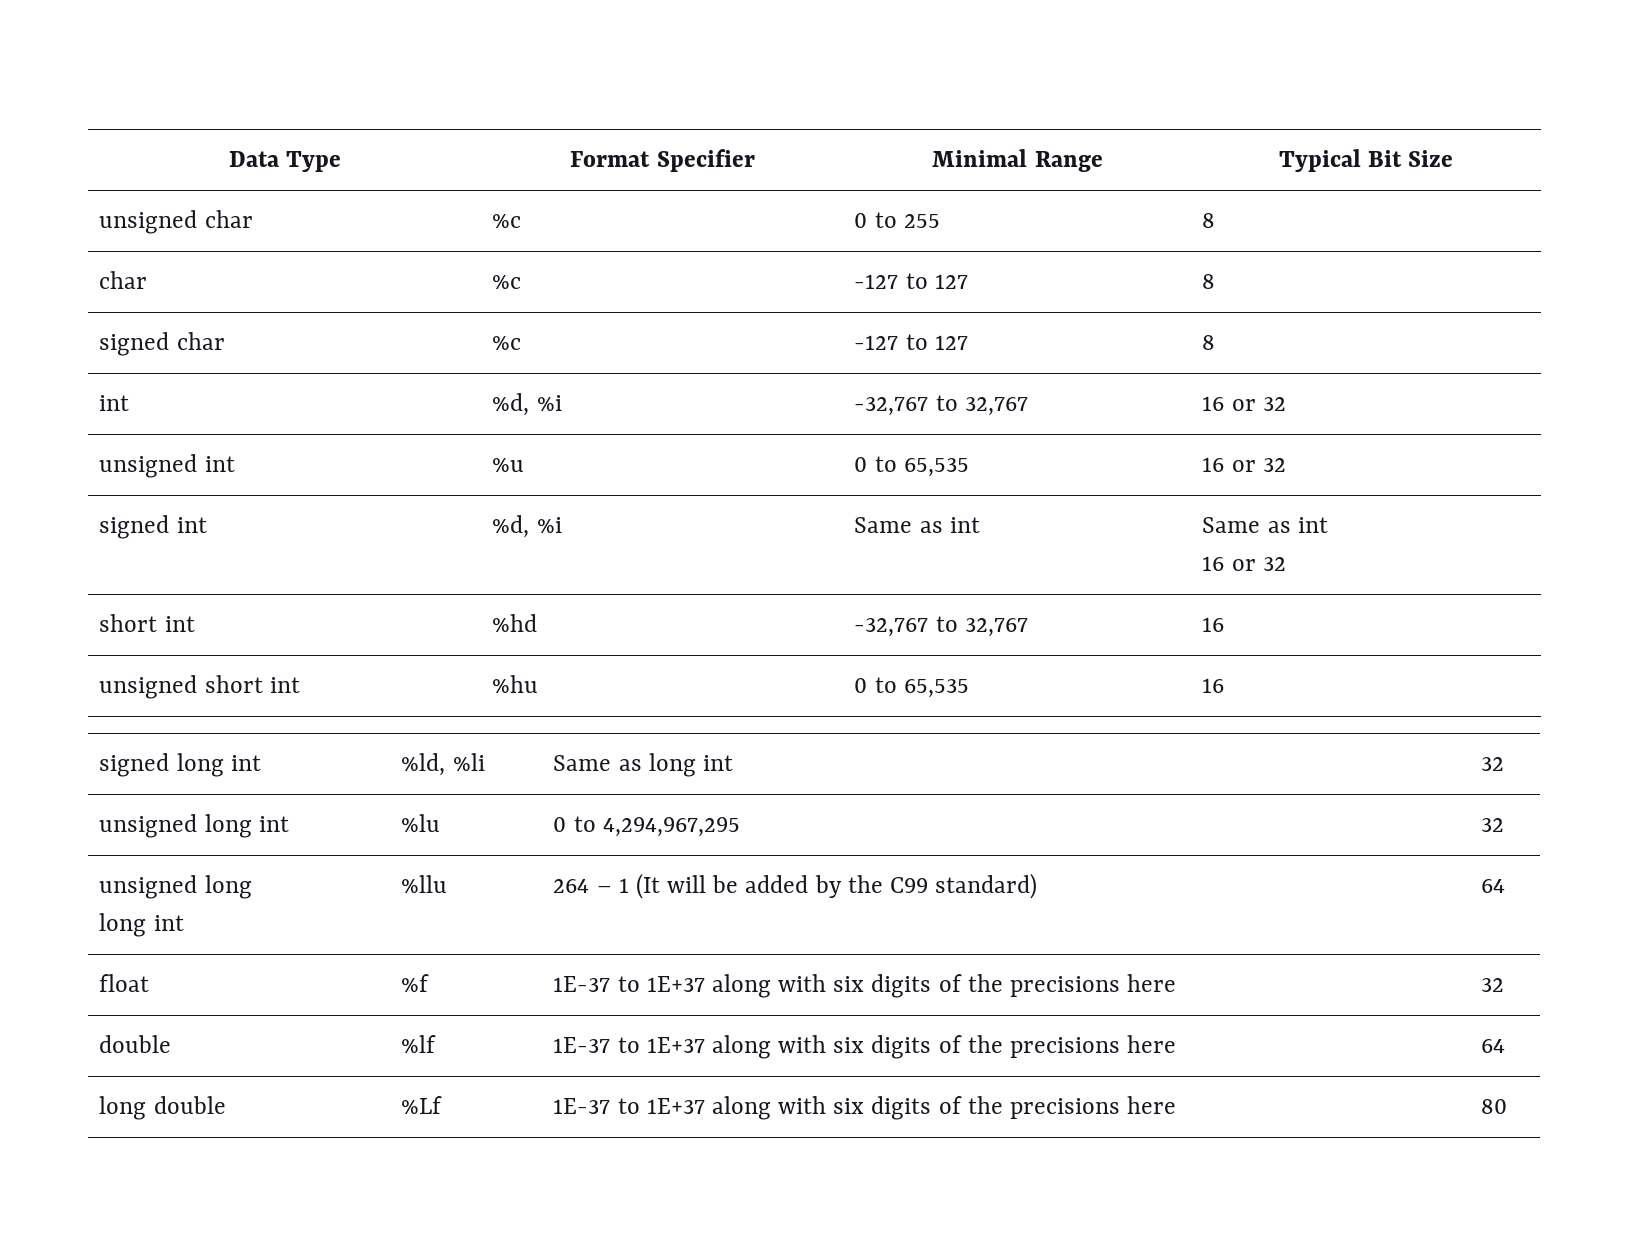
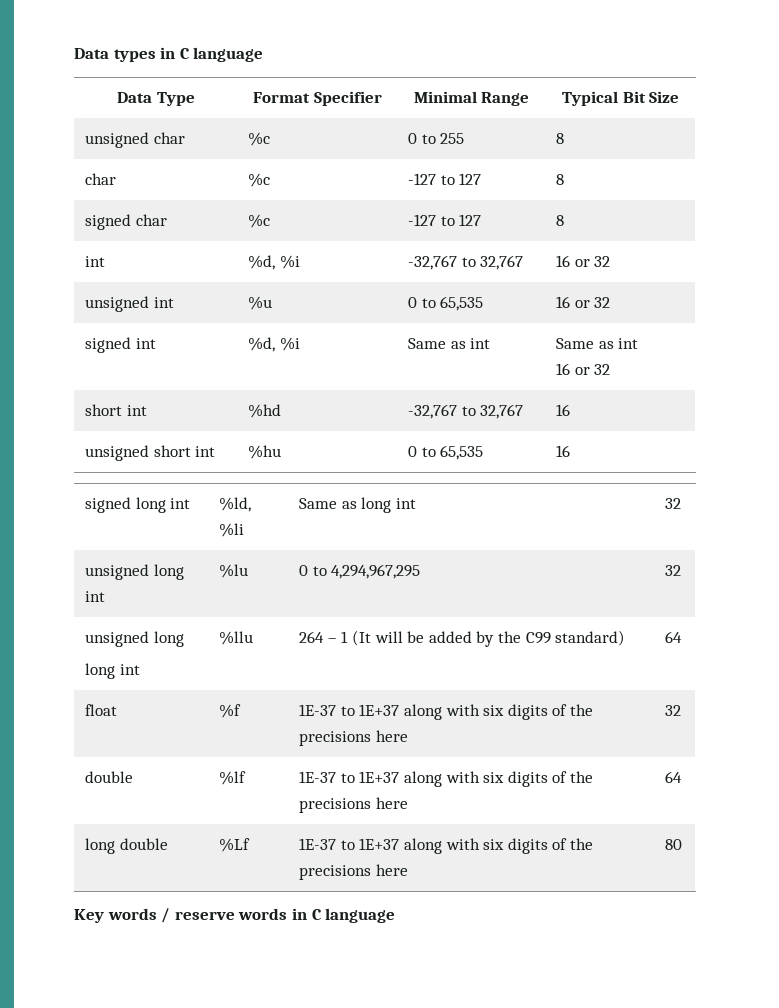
[228,151,279,167] Data -> [74,47,264,62] [117,92,153,103] Data types in C language // Data
(1508, 1106) none -> [74,908,396,923] // Key words / reserve words in C language

